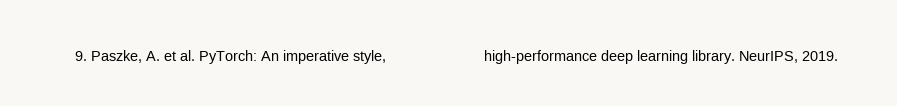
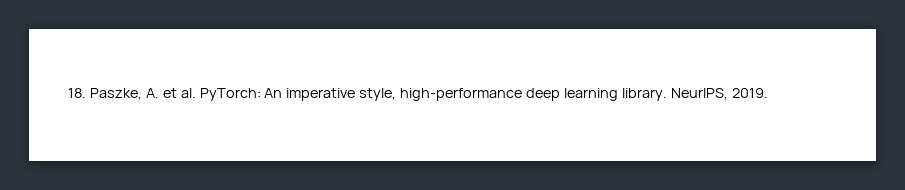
[75,51,87,61] 9. -> [68,88,86,98] 18.

